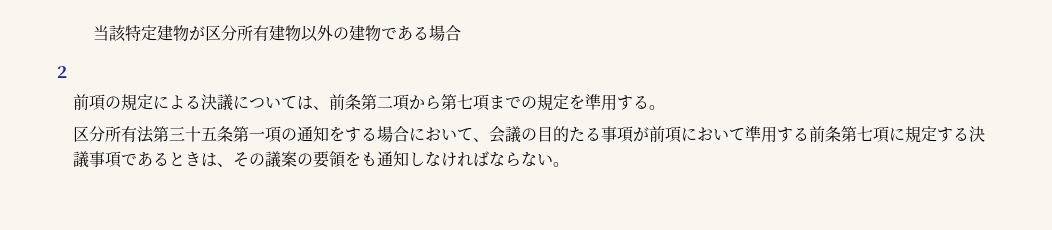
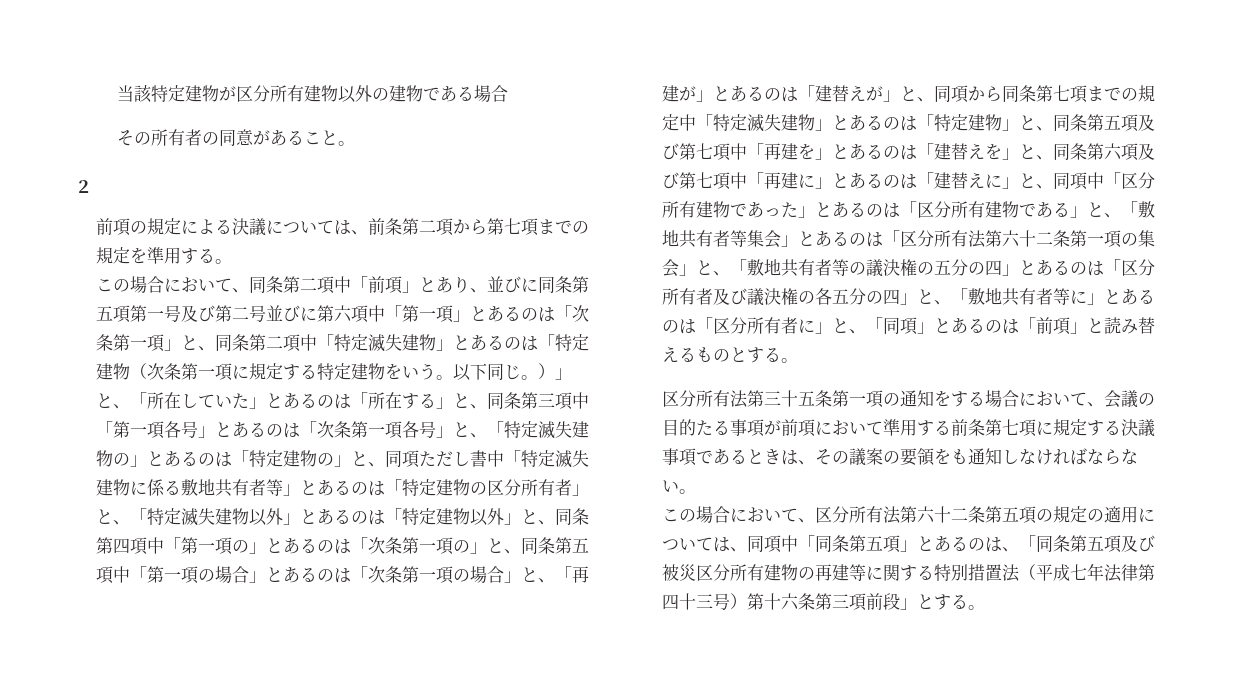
(461, 33) none -> [117,129,356,146] // その所有者の同意があること。
(666, 107) none -> [96,276,590,294] [96,305,590,323] [96,334,590,352] [96,363,573,381] [96,392,590,410] [96,421,590,439] [96,450,590,468] [96,479,590,497] [96,508,590,526] [96,537,590,555] [96,566,590,584] [662,85,1156,103] [662,114,1156,132] [662,143,1156,161] [662,172,1156,190] [662,201,1156,218] [662,230,1156,248] [662,259,1156,277] [662,288,1156,306] [662,317,1156,335] [662,346,799,363] // この場合において、同条第二項中「前項」とあり、並びに同条第五項第一号及び第二号並びに第六項中「第一項」とあるのは「次条第一項」と、同条第二項中「特定滅失建物」とあるのは「特定建物（次条第一項に規定する特定建物をいう。以下同じ。）」と、「所在していた」とあるのは「所在する」と、同条第三項中「第一項各号」とあるのは「次条第一項各号」と、「特定滅失建物の」とあるのは「特定建物の」と、同項ただし書中「特定滅失建物に係る敷地共有者等」とあるのは「特定建物の区分所有者」と、「特定滅失建物以外」とあるのは「特定建物以外」と、同条第四項中「第一項の」とあるのは「次条第一項の」と、同条第五項中「第一項の場合」とあるのは「次条第一項の場合」と、「再建が」とあるのは「建替えが」と、同項から同条第七項までの規定中「特定滅失建物」とあるのは「特定建物」と、同条第五項及び第七項中「再建を」とあるのは「建替えを」と、同条第六項及び第七項中「再建に」とあるのは「建替えに」と、同項中「区分所有建物であった」とあるのは「区分所有建物である」と、「敷地共有者等集会」とあるのは「区分所有法第六十二条第一項の集会」と、「敷地共有者等の議決権の五分の四」とあるのは「区分所有者及び議決権の各五分の四」と、「敷地共有者等に」とあるのは「区分所有者に」と、「同項」とあるのは「前項」と読み替えるものとする。
(570, 164) none -> [662,506,1156,524] [662,535,1156,553] [662,563,1156,582] [662,593,986,611] // この場合において、区分所有法第六十二条第五項の規定の適用については、同項中「同条第五項」とあるのは、「同条第五項及び被災区分所有建物の再建等に関する特別措置法（平成七年法律第四十三号）第十六条第三項前段」とする。

